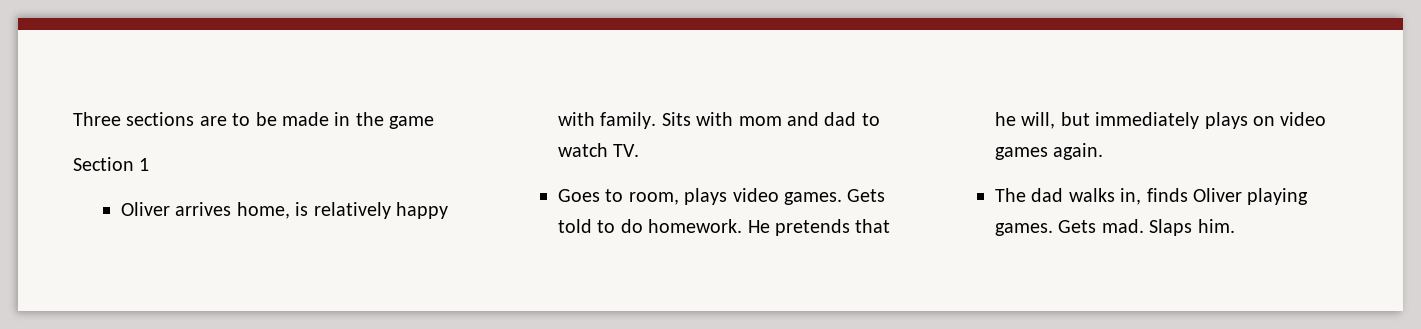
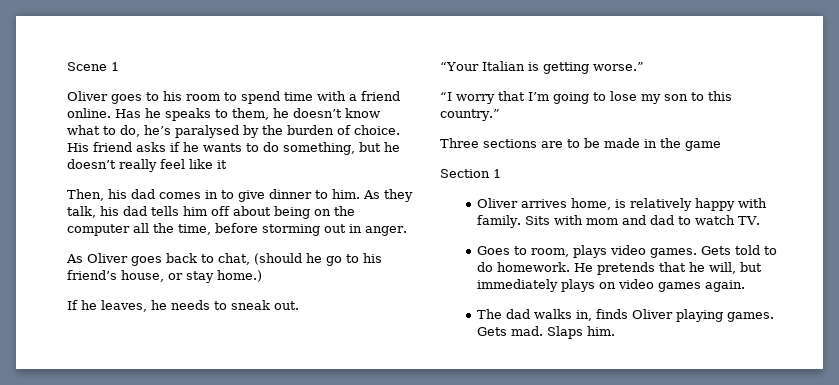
(73, 119) none -> [67,62,119,71] [67,91,400,104] [67,108,380,121] [67,125,400,138] [67,142,400,155] [67,159,227,172] [67,189,413,202] [67,206,355,219] [67,223,407,236] [66,253,382,266] [67,270,262,283] [67,300,299,312] [440,61,644,74] [440,91,732,104] [440,109,500,121] Scene 1 // Oliver goes to his room to spend time with a friend online. Has he speaks to them, he doesn’t know what to do, he’s paralysed by the burden of choice. His friend asks if he wants to do something, but he doesn’t really feel like it // Then, his dad comes in to give dinner to him. As they talk, his dad tells him off about being on the computer all the time, before storming out in anger. // As Oliver goes back to chat, (should he go to his friend’s house, or stay home.) // If he leaves, he needs to sneak out. // “Your Italian is getting worse.” // “I worry that I’m going to lose my son to this country.” //

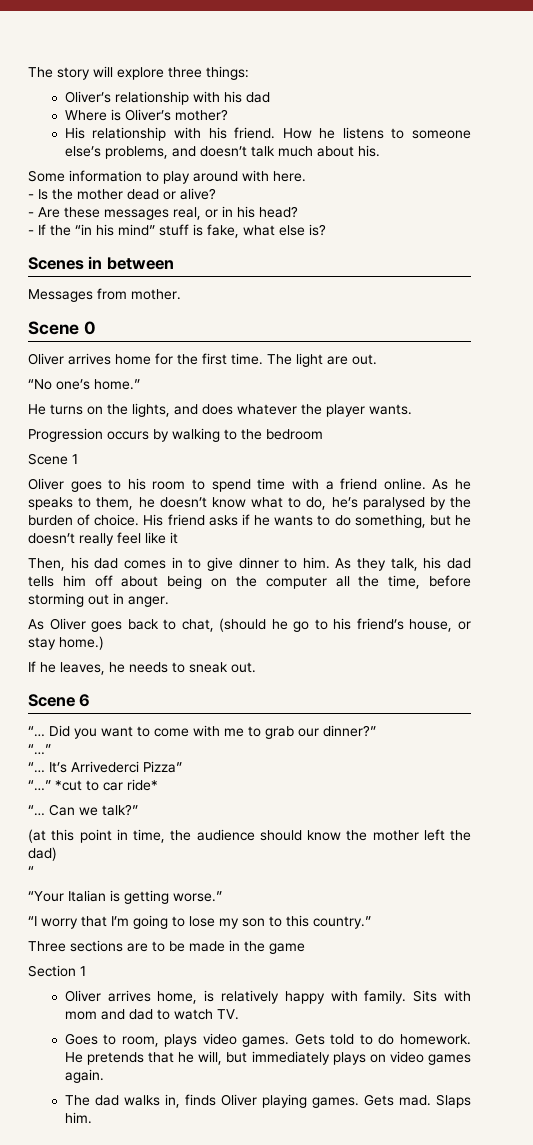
(67, 66) none -> [28,66,249,80] [64,91,270,105] [64,109,228,121] [64,127,471,141] [64,145,380,159] [28,170,306,184] [28,188,216,200] [28,206,298,220] [28,224,326,238] [28,256,174,270] [28,288,181,302] [28,321,96,335] [28,353,377,367] [28,379,140,390] [28,403,412,417] [28,428,323,442] The story will explore three things: // Oliver’s relationship with his dad // Where is Oliver’s mother? // His relationship with his friend. How he listens to someone else’s problems, and doesn’t talk much about his. // Some information to play around with here. // - Is the mother dead or alive? // - Are these messages real, or in his head? // - If the “in his mind” stuff is fake, what else is? // Scenes in between // Messages from mother. // Scene 0 // Oliver arrives home for the first time. The light are out. // “No one’s home.” // He turns on the lights, and does whatever the player wants. // Progression occurs by walking to the bedroom //
[115,109,141,118] Has -> [432,479,449,490] As
(299, 305) none -> [28,694,91,707] [28,725,376,739] [28,744,51,755] [28,761,182,773] [28,779,158,791] [28,804,138,816] [28,829,471,843] [28,847,57,861] [28,866,34,876] // Scene 6 // “… Did you want to come with me to grab our dinner?” // “…” // “… It’s Arrivederci Pizza” // “…” *cut to car ride* // “… Can we talk?” // (at this point in time, the audience should know the mother left the dad) // “

